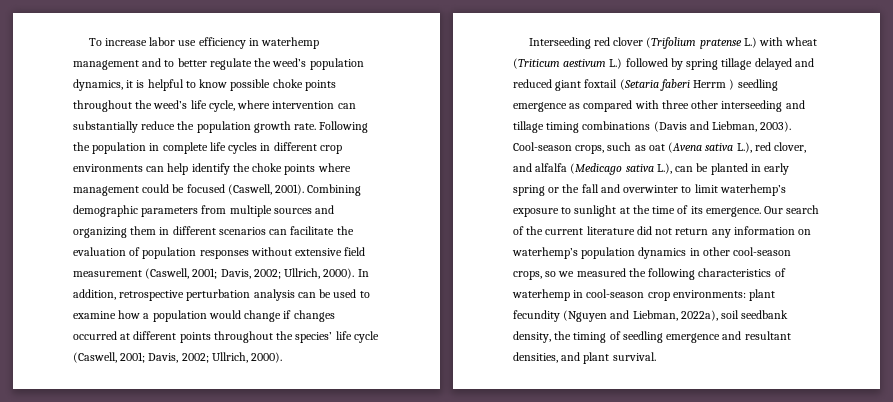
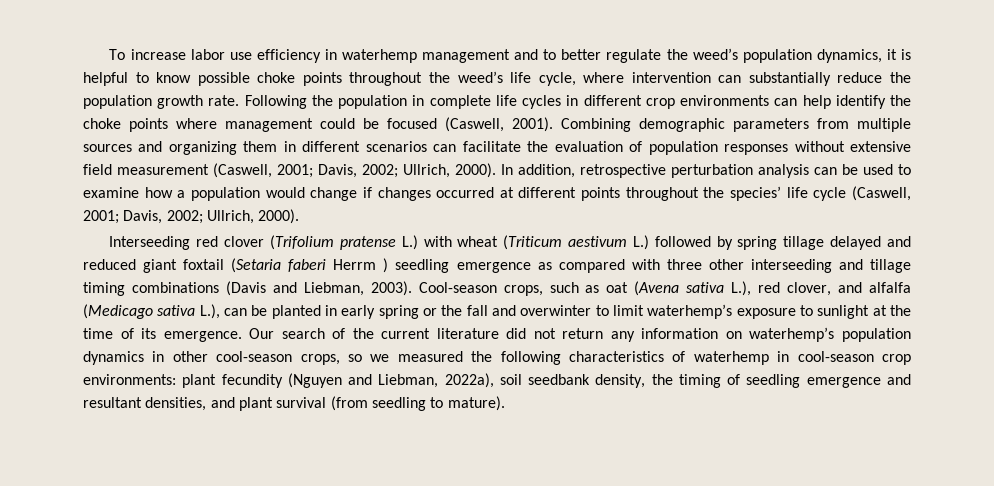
[612,352,656,361] survival. -> [276,396,505,411] survival (from seedling to mature).

